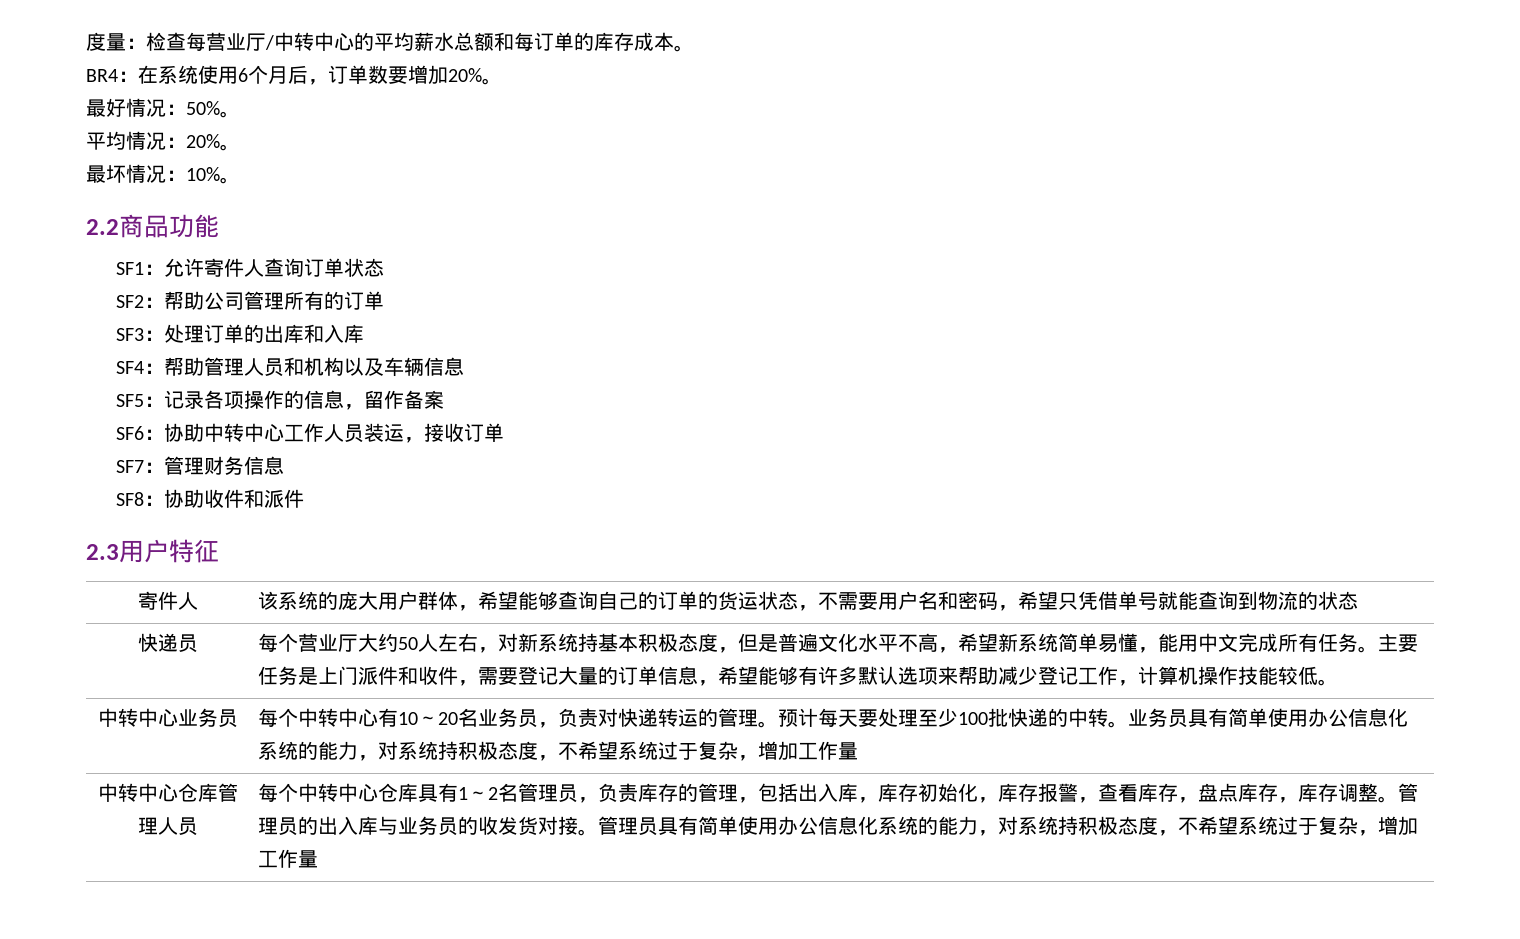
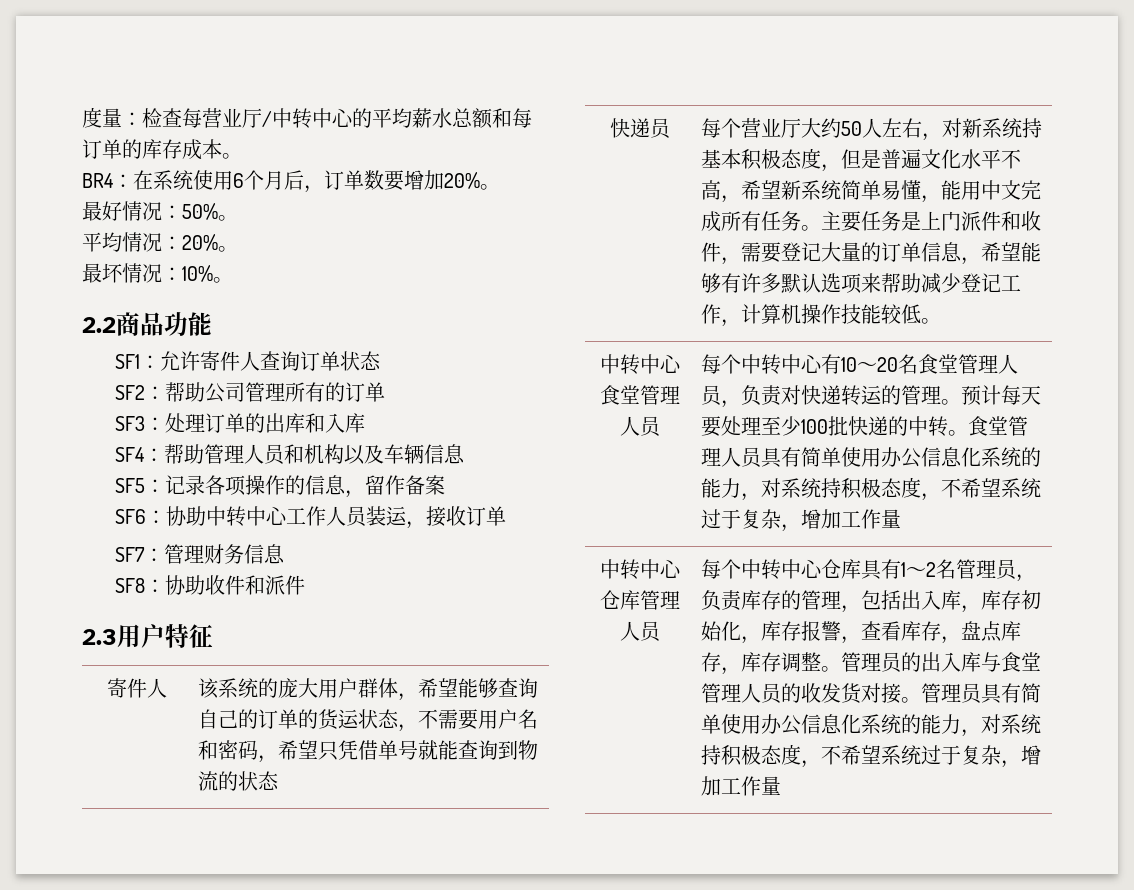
[177,708,218,727] 业务 -> [599,385,680,405] [619,416,640,436] 食堂管理人
[477,708,518,727] 业务 -> [918,354,1019,374] 食堂管理人
[1127,708,1168,727] 业务 -> [968,416,1029,436] [701,447,742,467] 食堂管理人
[397,816,438,835] 业务 -> [1001,652,1042,672] [701,683,762,703] 食堂管理人

